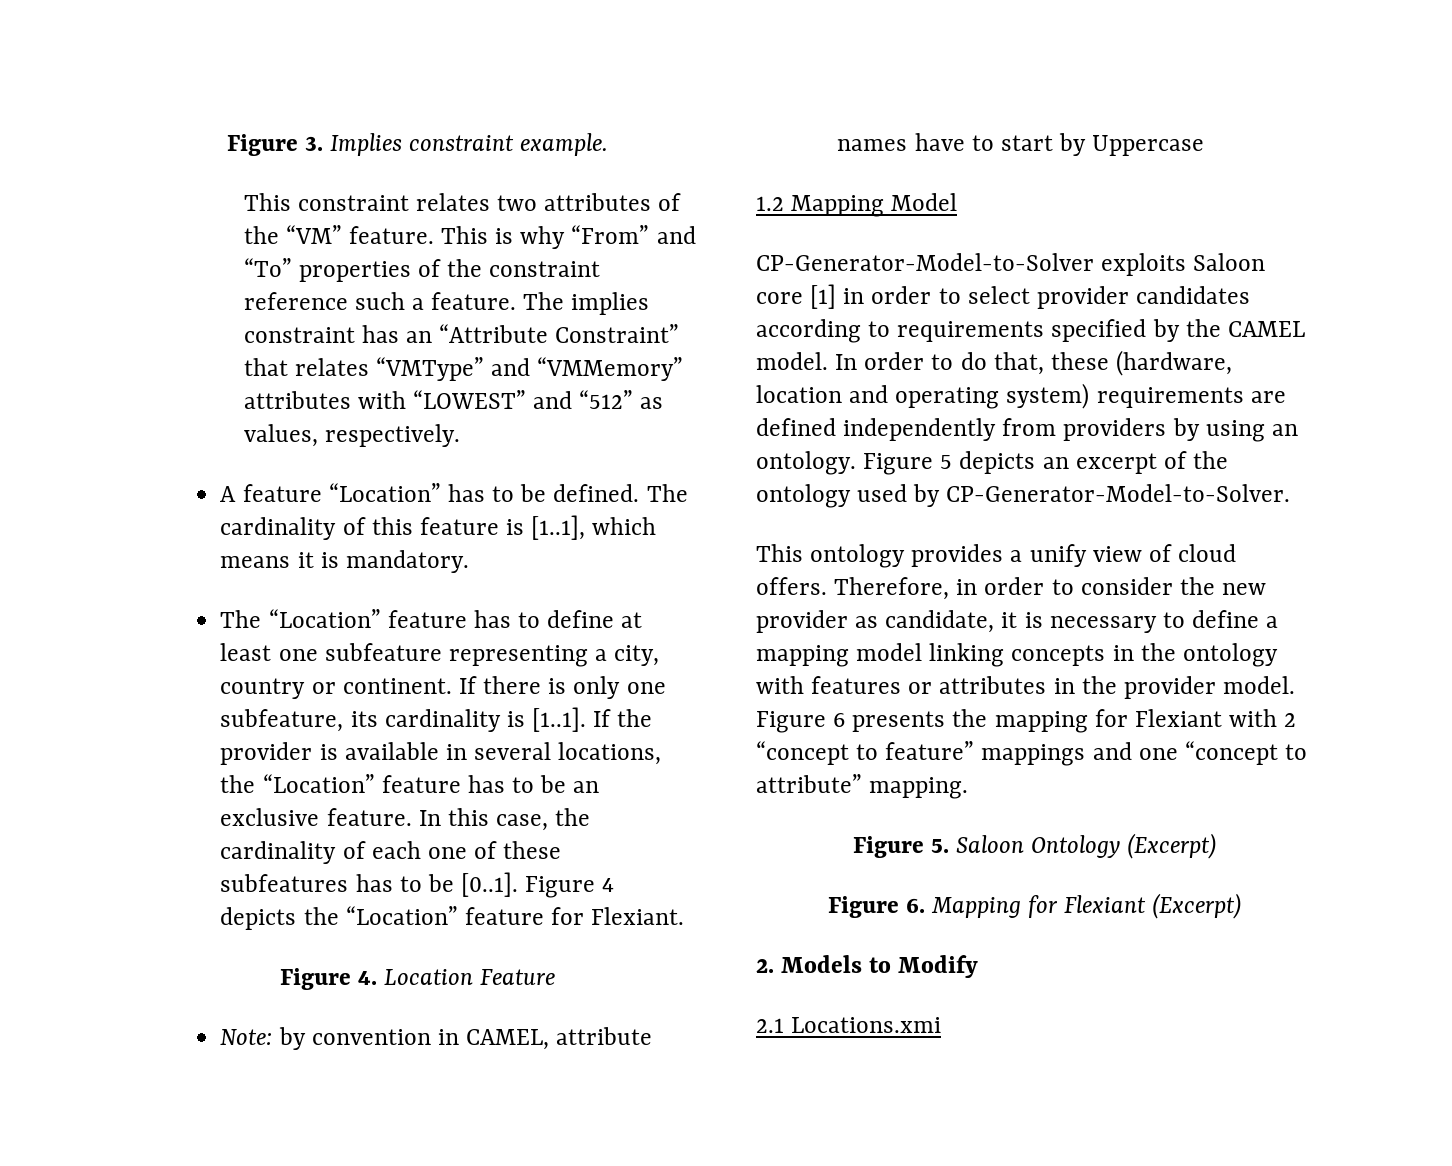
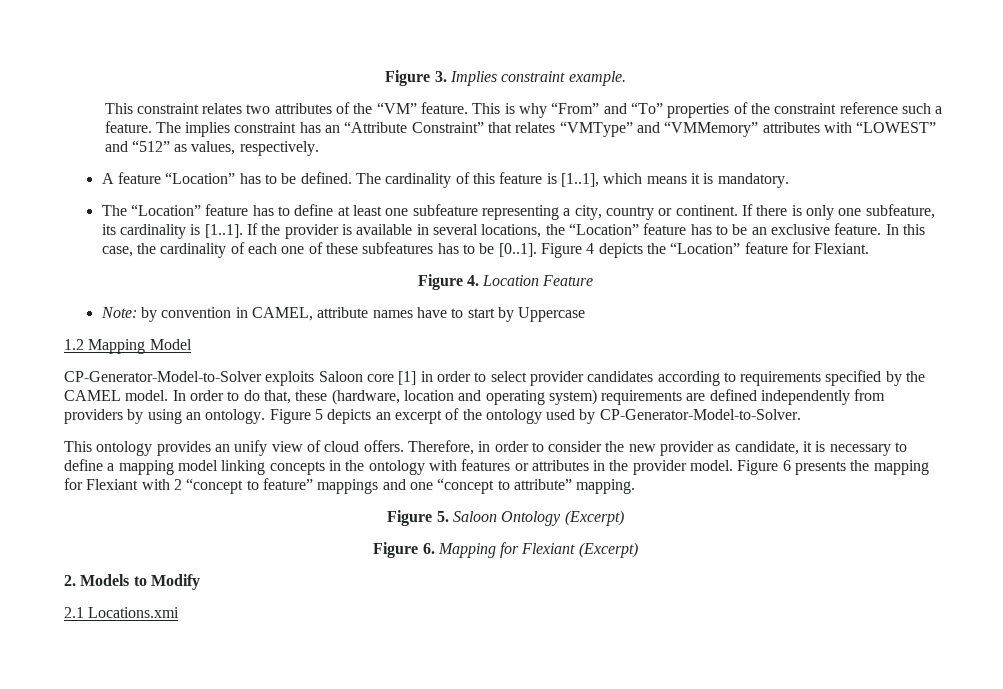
[1010,550,1023,562] a -> [214,444,230,452] an

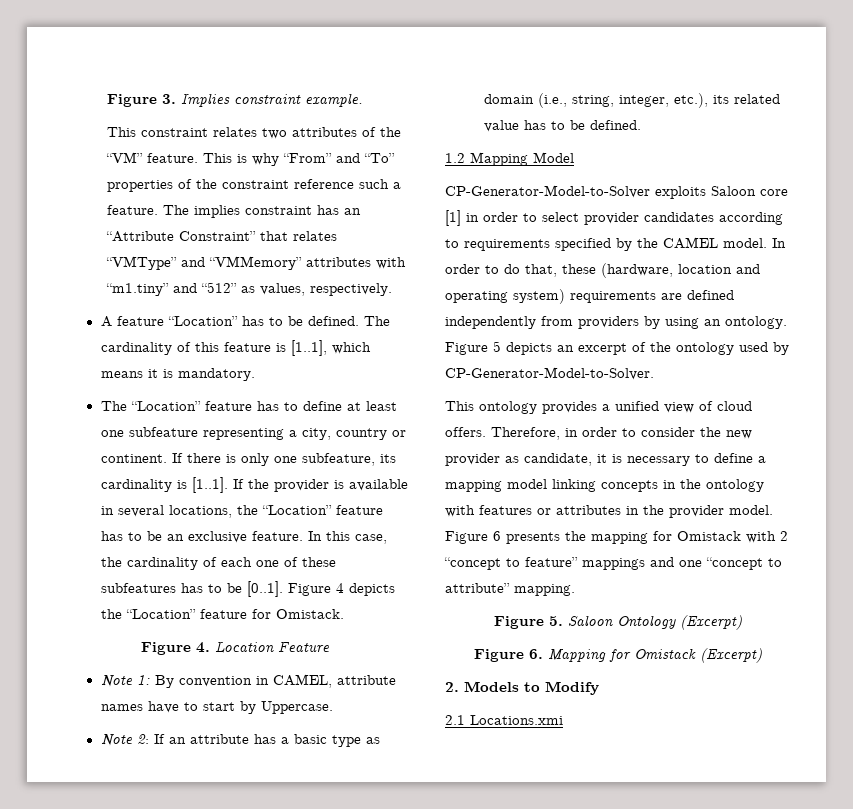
[856,121,937,133] “LOWEST” -> [105,283,169,296] “m1.tiny”
[814,243,870,254] Flexiant. -> [275,609,344,619] Omistack.
[100,307,158,322] Note: by -> [100,675,174,688] Note 1: By
[518,307,586,322] Uppercase -> [260,701,333,714] [100,734,380,747] [483,93,780,108] [483,120,641,132] Uppercase. // Note 2: If an attribute has a basic type as domain (i.e., string, integer, etc.), its related value has to be defined.
[214,440,268,456] an unify -> [602,401,659,411] a unified
[86,479,139,490] Flexiant -> [677,531,741,541] Omistack
[521,543,576,554] Flexiant -> [634,648,696,660] Omistack

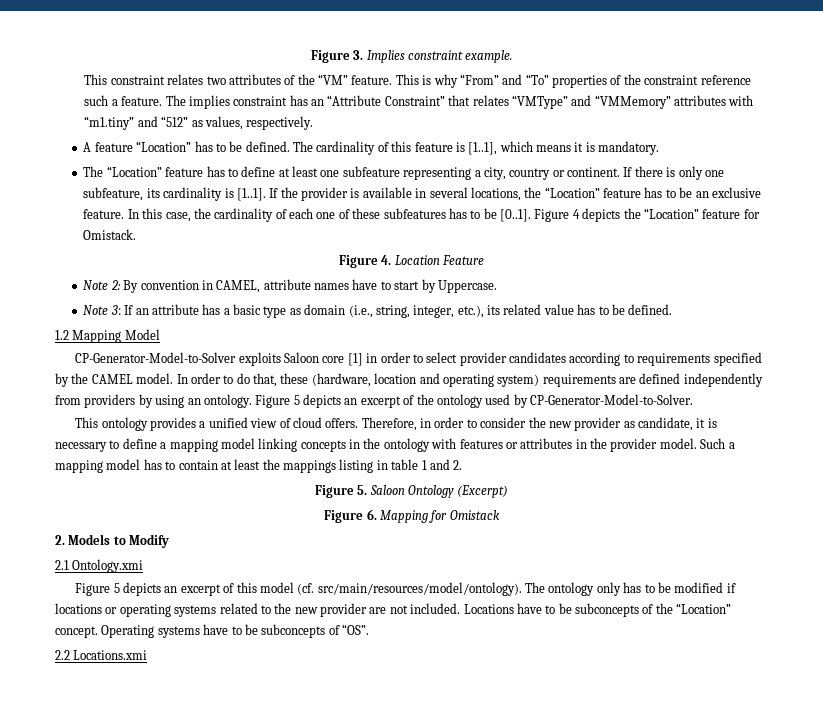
[136,675,150,685] 1: -> [110,280,121,290] 2:
[136,734,149,744] 2: -> [110,305,121,315] 3:
[445,531,788,544] [444,557,782,570] [445,583,575,596] Figure 6 presents the mapping for Omistack with 2 “concept to feature” mappings and one “concept to attribute” mapping. -> [700,438,735,449] [55,459,463,473] Such a mapping model has to contain at least the mappings listing in table 1 and 2.
[700,648,762,663] (Excerpt) -> (500, 515) none
(465, 720) none -> [72,559,144,573] [75,582,736,596] [55,603,732,617] [55,624,369,638] [55,650,70,660] Ontology.xmi // Figure 5 depicts an excerpt of this model (cf. src/main/resources/model/ontology). The ontology only has to be modified if locations or operating systems related to the new provider are not included. Locations have to be subconcepts of the “Location” concept. Operating systems have to be subconcepts of “OS”. // 2.2

